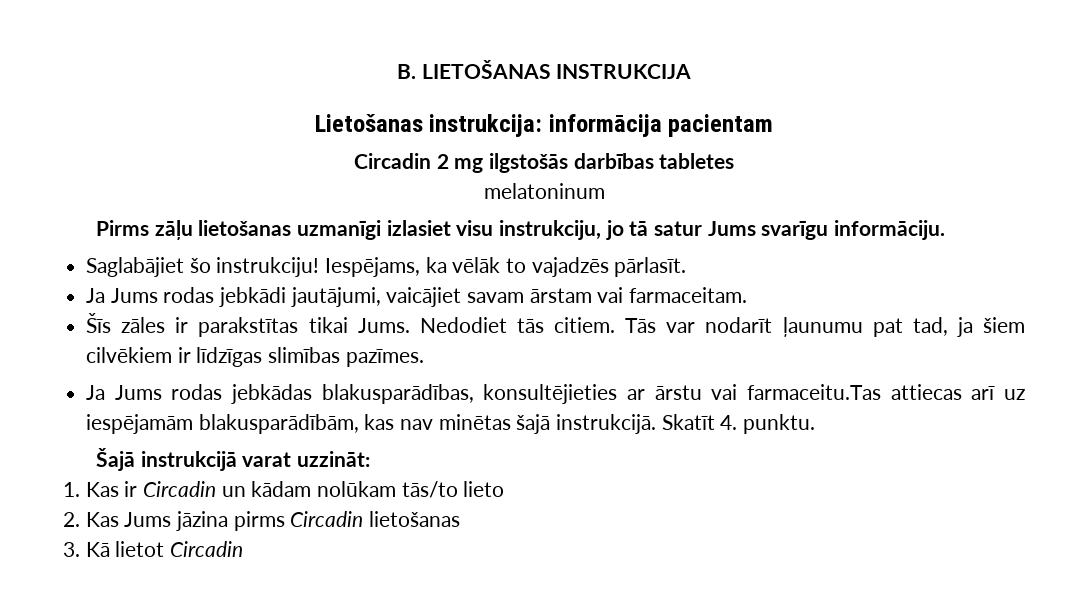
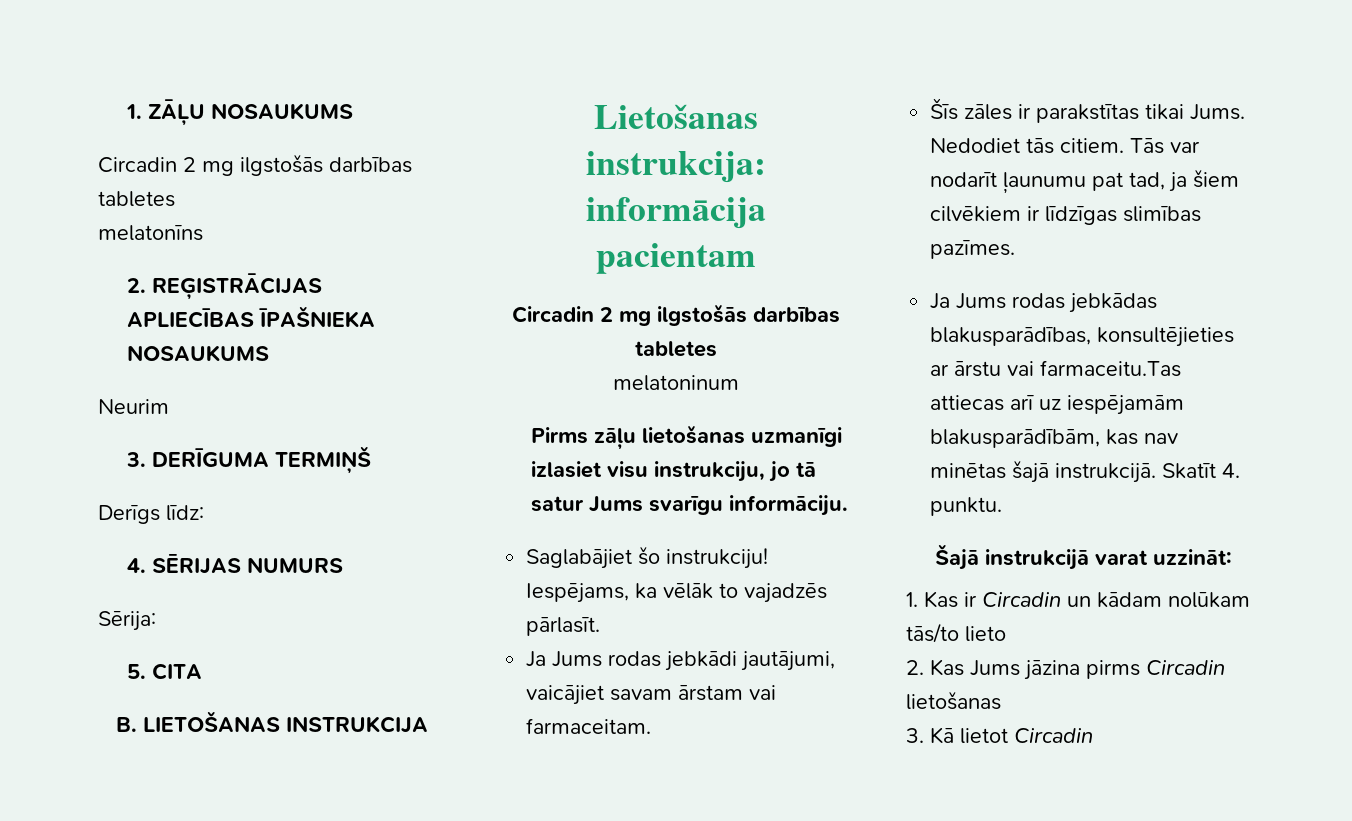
(396, 71) none -> [126,99,354,126] [98,154,412,176] [98,191,175,207] [98,225,203,241] [127,273,323,300] [127,306,376,328] [127,345,270,362] [98,399,169,414] [126,446,372,474] [98,505,204,524] [127,554,344,575] [98,611,156,631] [127,663,203,680] 1. ZĀĻU NOSAUKUMS // Circadin 2 mg ilgstošās darbības tabletes // melatonīns // 2. REĢISTRĀCIJAS APLIECĪBAS ĪPAŠNIEKA NOSAUKUMS // Neurim // 3. DERĪGUMA TERMIŅŠ // Derīgs līdz: // 4. SĒRIJAS NUMURS // Sērija: // 5. CITA //

